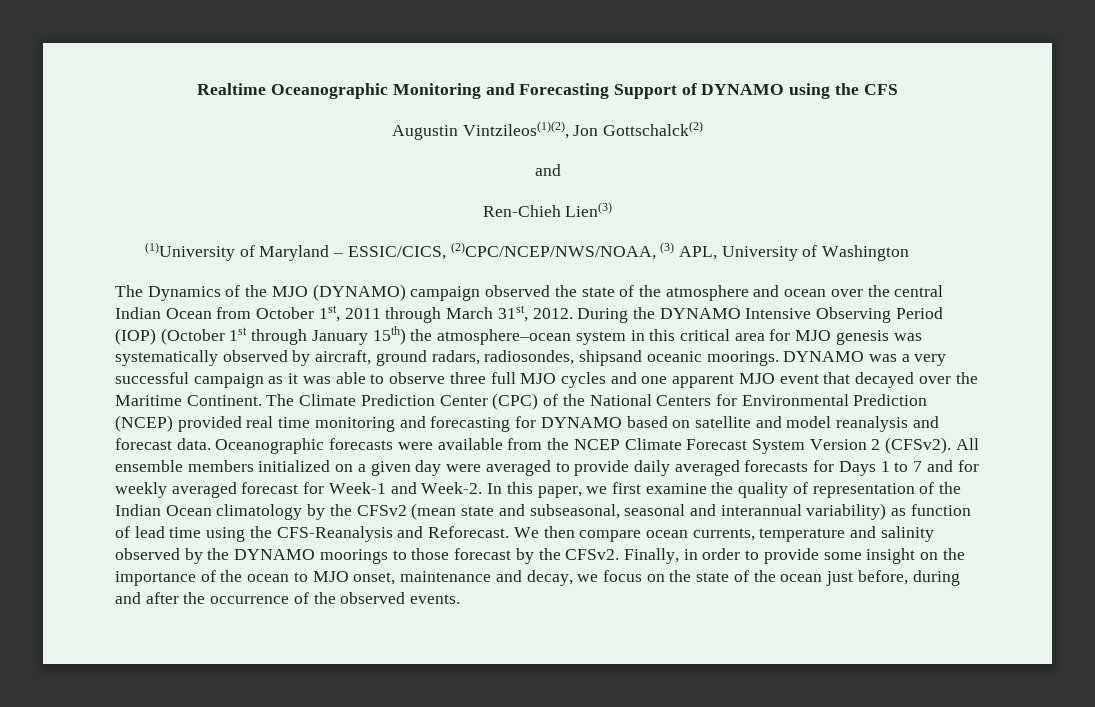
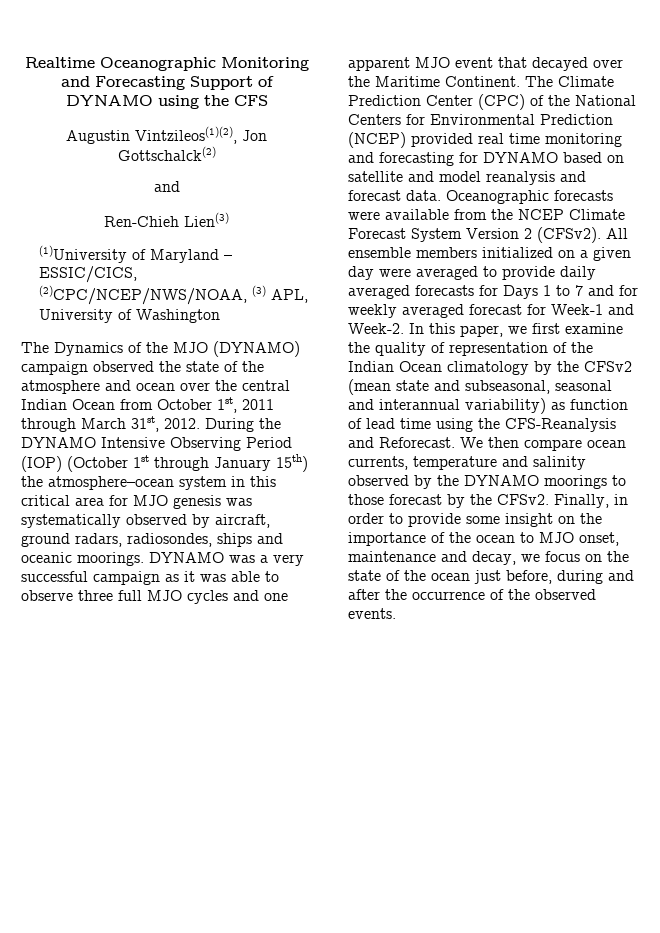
[579,350,643,366] shipsand -> [217,533,283,547] ships and

